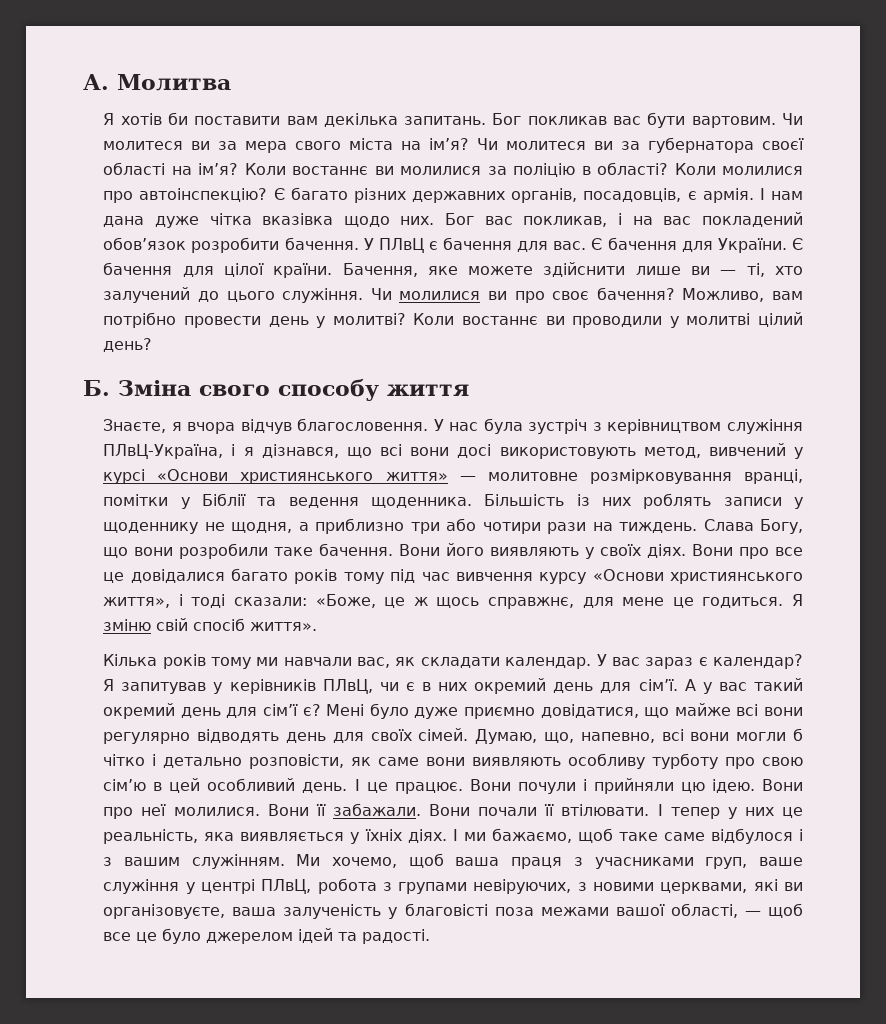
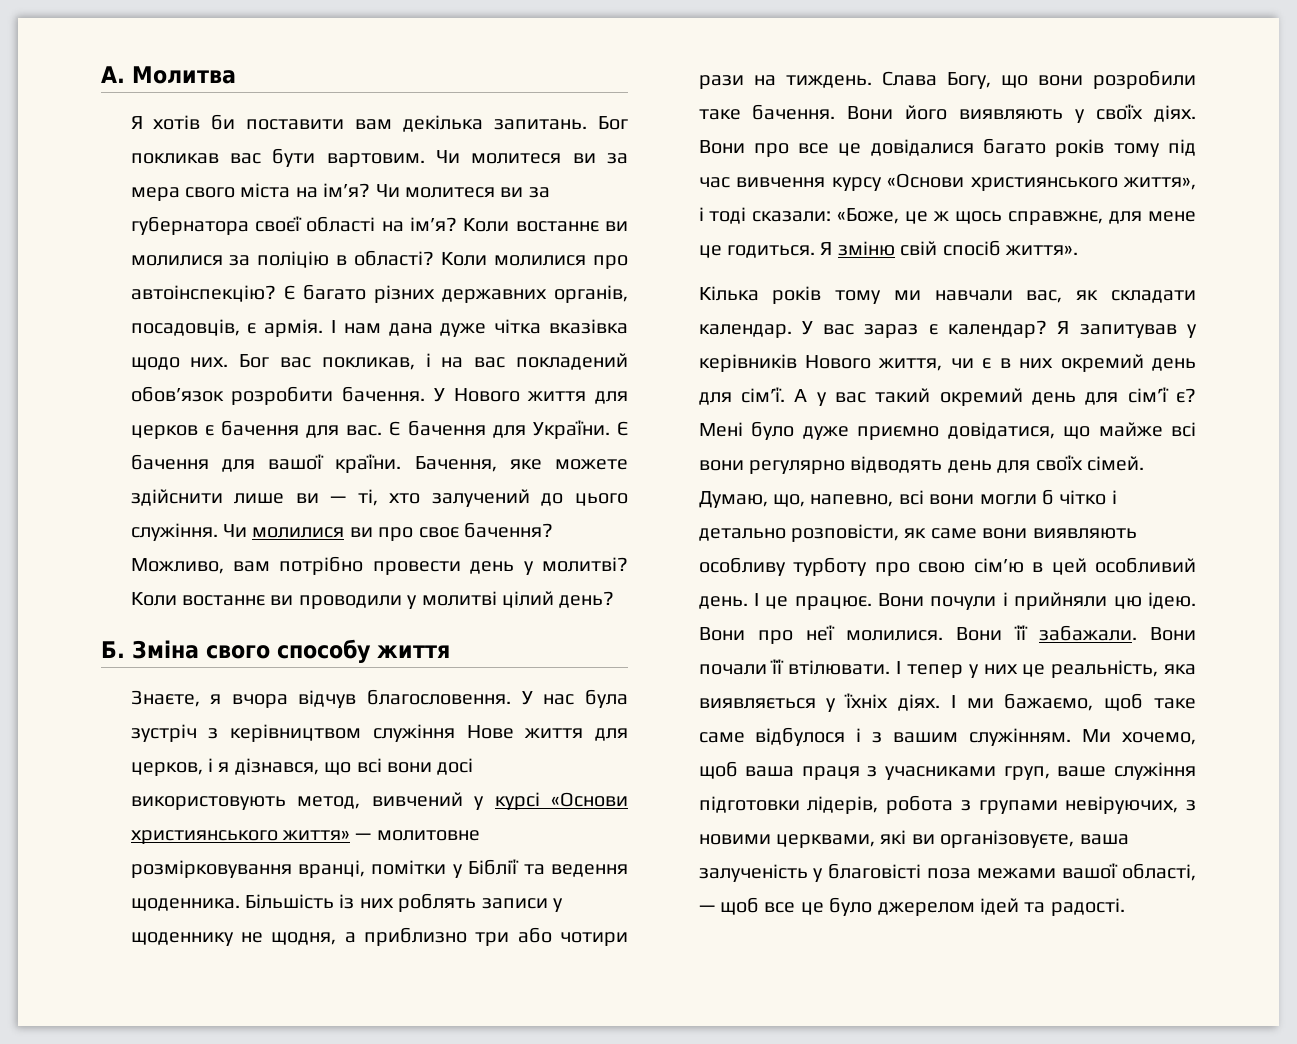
[378,238,424,253] ПЛвЦ -> [453,388,628,404] [130,425,198,439] Нового життя для церков
[223,263,264,277] цілої -> [268,454,325,470] вашої
[103,444,224,459] ПЛвЦ-Україна, -> [466,725,628,741] [130,762,203,776] Нове життя для церков,
[322,679,373,694] ПЛвЦ, -> [804,355,943,371] Нового життя,
[185,879,312,894] у центрі ПЛвЦ, -> [698,796,879,814] підготовки лідерів,

